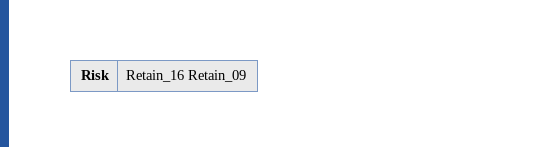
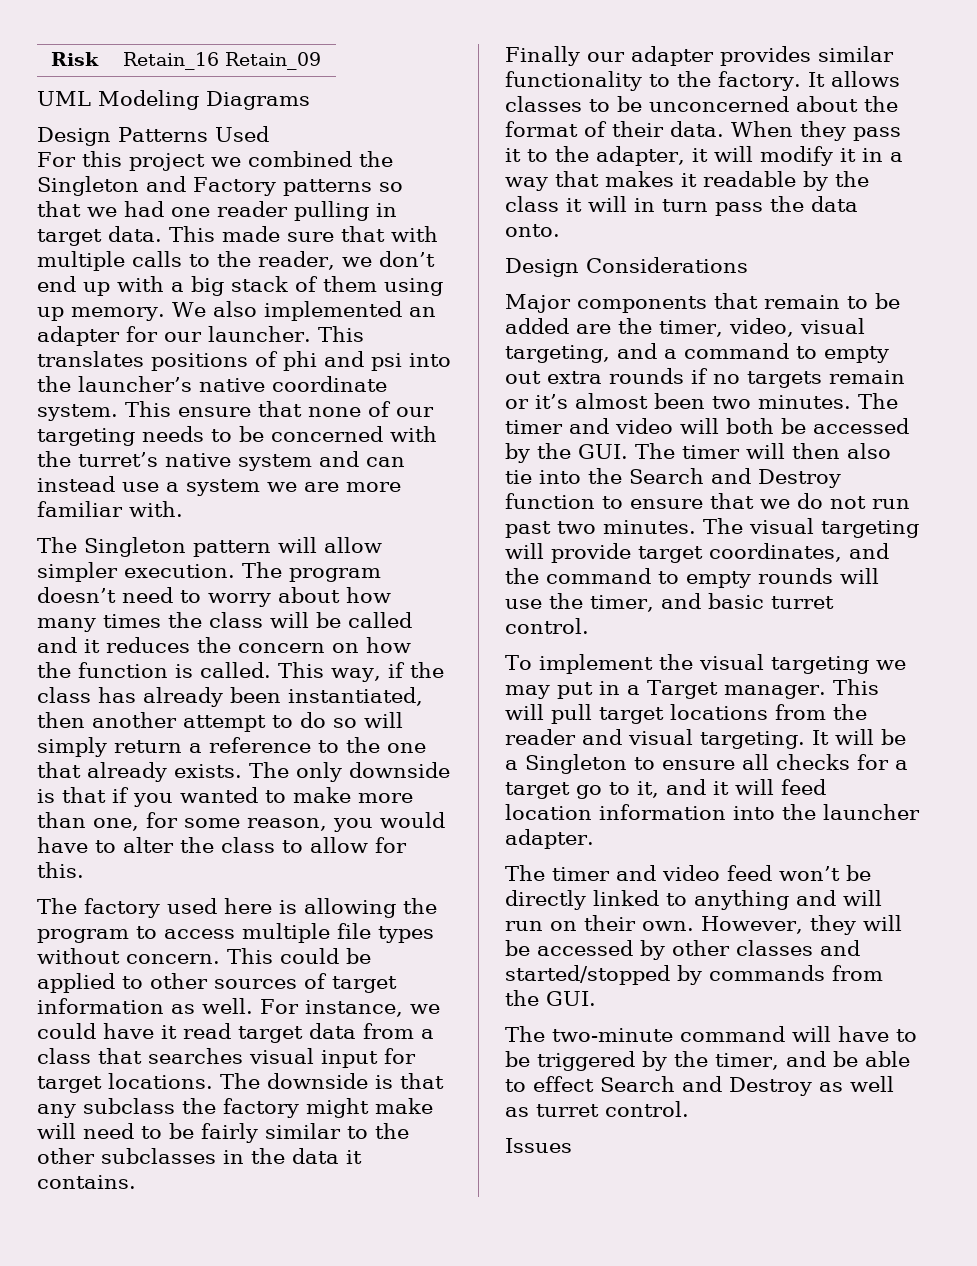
(247, 76) none -> [37,90,310,110] [37,126,269,146] [37,151,393,171] [37,176,403,196] [37,201,397,221] [37,226,438,246] [37,251,435,271] [37,276,443,296] [37,301,436,321] [37,326,364,346] [37,351,451,371] [37,376,387,392] [37,401,434,421] [37,426,437,446] [37,451,405,471] [37,476,401,496] [37,501,183,517] [37,537,382,557] [37,562,381,582] [37,587,391,607] [37,612,412,632] [37,637,411,653] [37,662,444,682] [37,687,423,707] [37,712,403,732] [37,737,426,757] [37,762,450,782] [37,787,413,807] [37,812,445,832] [37,837,407,853] [37,862,84,878] [37,898,437,918] [37,923,434,943] [37,948,371,964] [37,973,397,993] [37,998,440,1017] [37,1023,434,1043] [37,1048,416,1068] [37,1073,444,1093] [37,1098,433,1118] [37,1123,409,1143] [37,1148,362,1164] [37,1175,136,1189] [505,46,894,66] [505,71,900,91] [505,96,898,112] [505,121,901,141] [505,146,903,166] [505,171,869,191] [505,196,858,216] [505,224,560,237] [505,257,748,277] [505,293,900,313] [505,318,865,337] [505,343,889,363] [505,368,905,388] [505,393,898,409] [505,418,909,434] [505,443,891,463] [505,468,841,488] [505,493,910,509] [505,518,919,538] [505,543,889,563] [505,568,879,588] [505,593,834,612] [505,618,589,634] [505,654,906,674] [505,679,879,699] [505,704,867,724] [505,729,906,749] [505,754,908,774] [505,779,826,799] [505,804,920,820] [505,829,594,849] [505,865,871,881] [505,890,882,910] [505,915,902,935] [505,940,860,960] [505,965,883,985] [505,990,596,1006] [505,1026,917,1042] [505,1051,910,1071] [505,1076,894,1096] [505,1101,689,1117] [505,1138,572,1153] // UML Modeling Diagrams // Design Patterns Used // For this project we combined the Singleton and Factory patterns so that we had one reader pulling in target data. This made sure that with multiple calls to the reader, we don’t end up with a big stack of them using up memory. We also implemented an adapter for our launcher. This translates positions of phi and psi into the launcher’s native coordinate system. This ensure that none of our targeting needs to be concerned with the turret’s native system and can instead use a system we are more familiar with. // The Singleton pattern will allow simpler execution. The program doesn’t need to worry about how many times the class will be called and it reduces the concern on how the function is called. This way, if the class has already been instantiated, then another attempt to do so will simply return a reference to the one that already exists. The only downside is that if you wanted to make more than one, for some reason, you would have to alter the class to allow for this. // The factory used here is allowing the program to access multiple file types without concern. This could be applied to other sources of target information as well. For instance, we could have it read target data from a class that searches visual input for target locations. The downside is that any subclass the factory might make will need to be fairly similar to the other subclasses in the data it contains. // Finally our adapter provides similar functionality to the factory. It allows classes to be unconcerned about the format of their data. When they pass it to the adapter, it will modify it in a way that makes it readable by the class it will in turn pass the data onto. // Design Considerations // Major components that remain to be added are the timer, video, visual targeting, and a command to empty out extra rounds if no targets remain or it’s almost been two minutes. The timer and video will both be accessed by the GUI. The timer will then also tie into the Search and Destroy function to ensure that we do not run past two minutes. The visual targeting will provide target coordinates, and the command to empty rounds will use the timer, and basic turret control. // To implement the visual targeting we may put in a Target manager. This will pull target locations from the reader and visual targeting. It will be a Singleton to ensure all checks for a target go to it, and it will feed location information into the launcher adapter. // The timer and video feed won’t be directly linked to anything and will run on their own. However, they will be accessed by other classes and started/stopped by commands from the GUI. // The two-minute command will have to be triggered by the timer, and be able to effect Search and Destroy as well as turret control. // Issues

